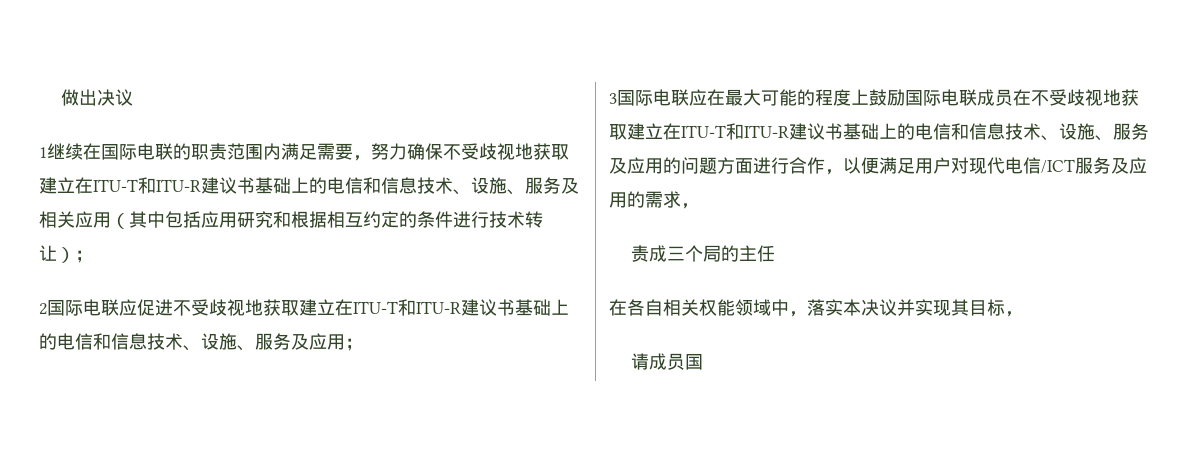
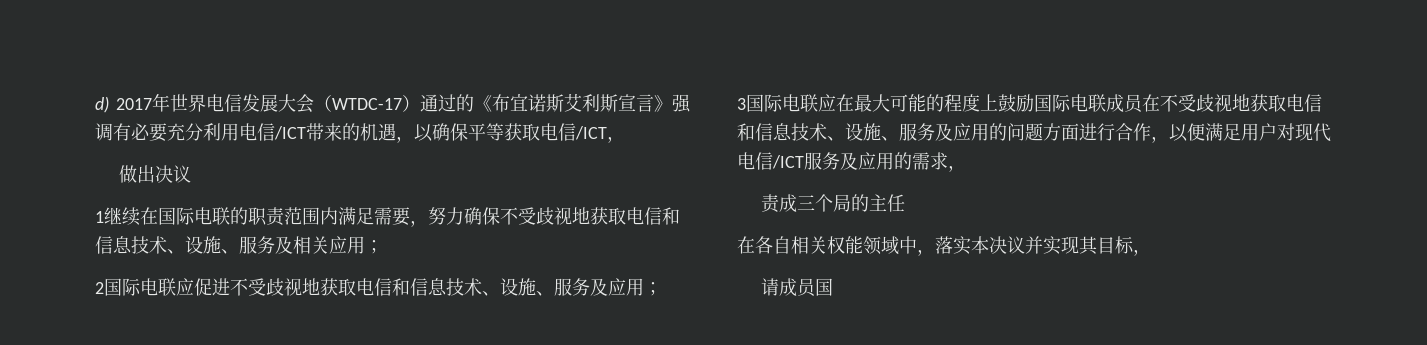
(61, 97) none -> [95,93,691,113] [95,123,625,143] d) 2017年世界电信发展大会（WTDC-17）通过的《布宜诺斯艾利斯宣言》强调有必要充分利用电信/ICT带来的机遇，以确保平等获取电信/ICT， //
[39,177,327,194] 建立在ITU-T和ITU-R建议书基础上的 -> (626, 216) none
[111,211,543,229] [39,245,75,263] （其中包括应用研究和根据相互约定的条件进行技术转让） -> (365, 245) none
[299,299,569,316] [39,333,57,350] 建立在ITU-T和ITU-R建议书基础上的 -> (356, 287) none
[627,123,915,140] 建立在ITU-T和ITU-R建议书基础上的 -> (1286, 103) none

